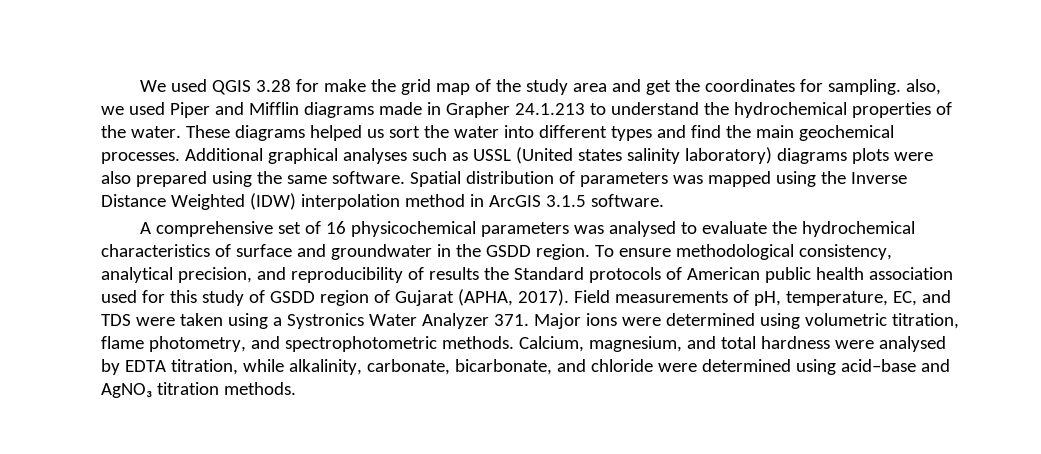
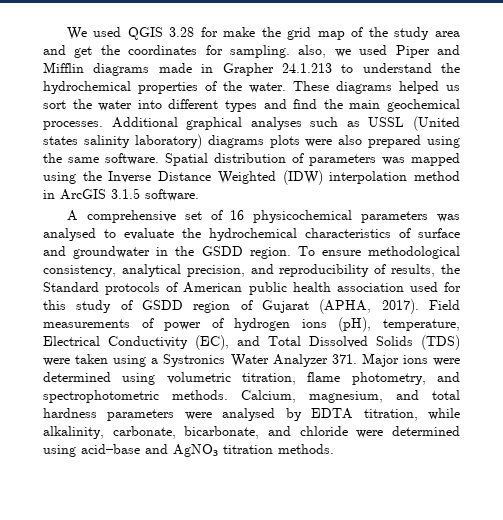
[428,267,479,280] results -> [391,264,436,277] results,
[753,290,951,306] [101,314,131,326] pH, temperature, EC, and TDS -> [164,317,460,332] [43,335,460,350] power of hydrogen ions (pH), temperature, Electrical Conductivity (EC), and Total Dissolved Solids (TDS)
(830, 342) none -> [107,409,175,421] parameters

